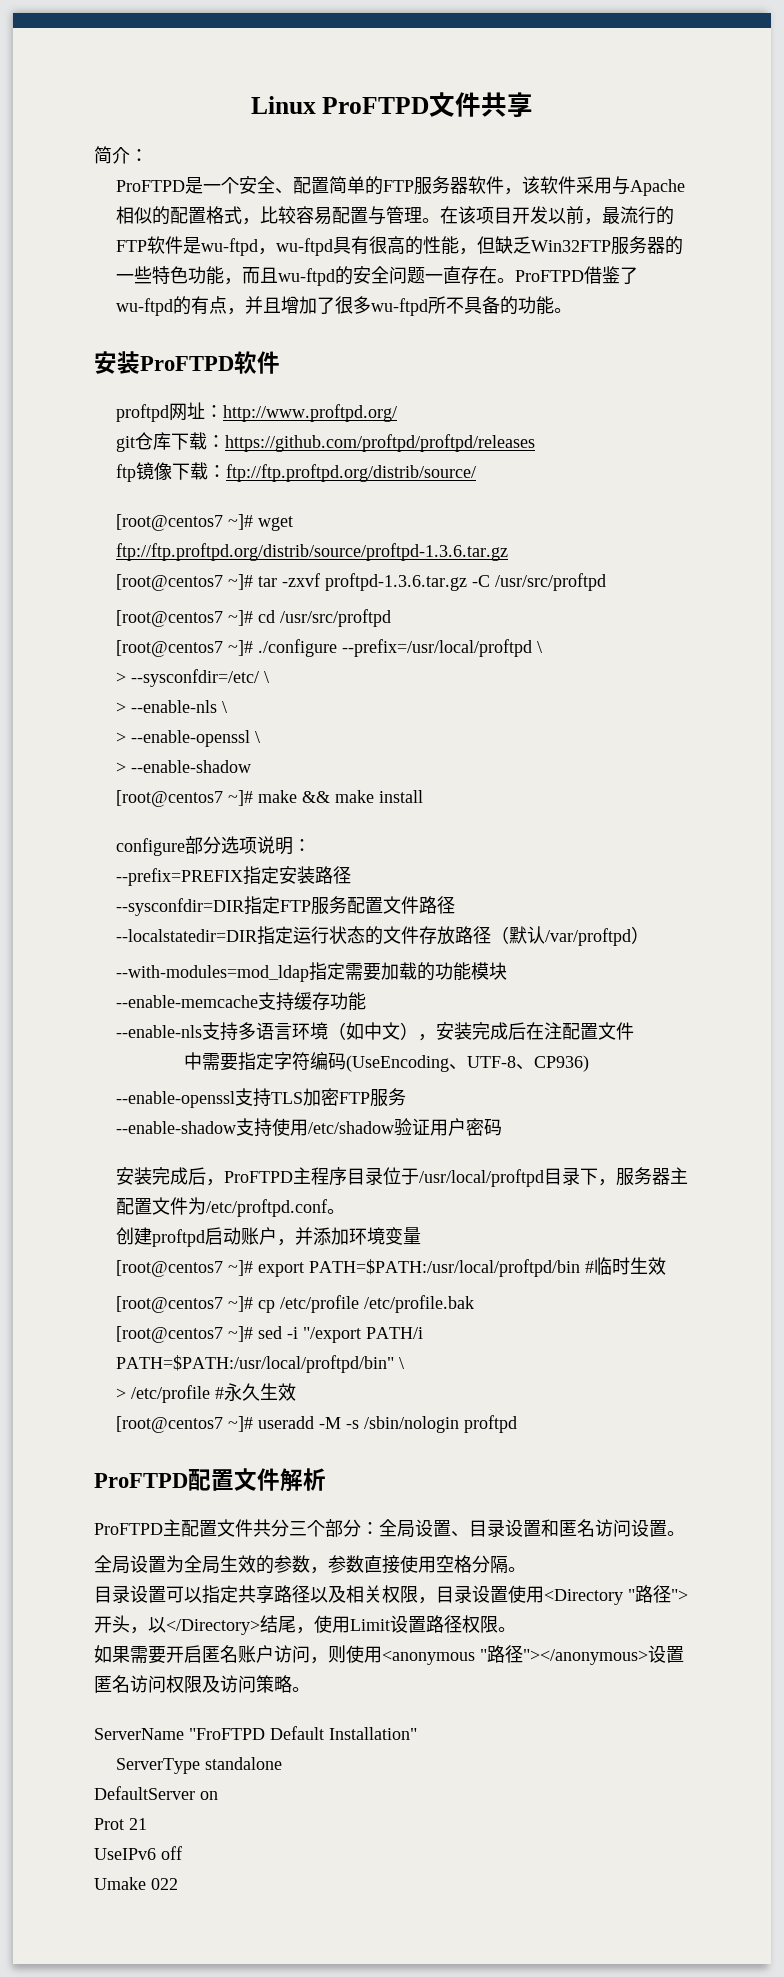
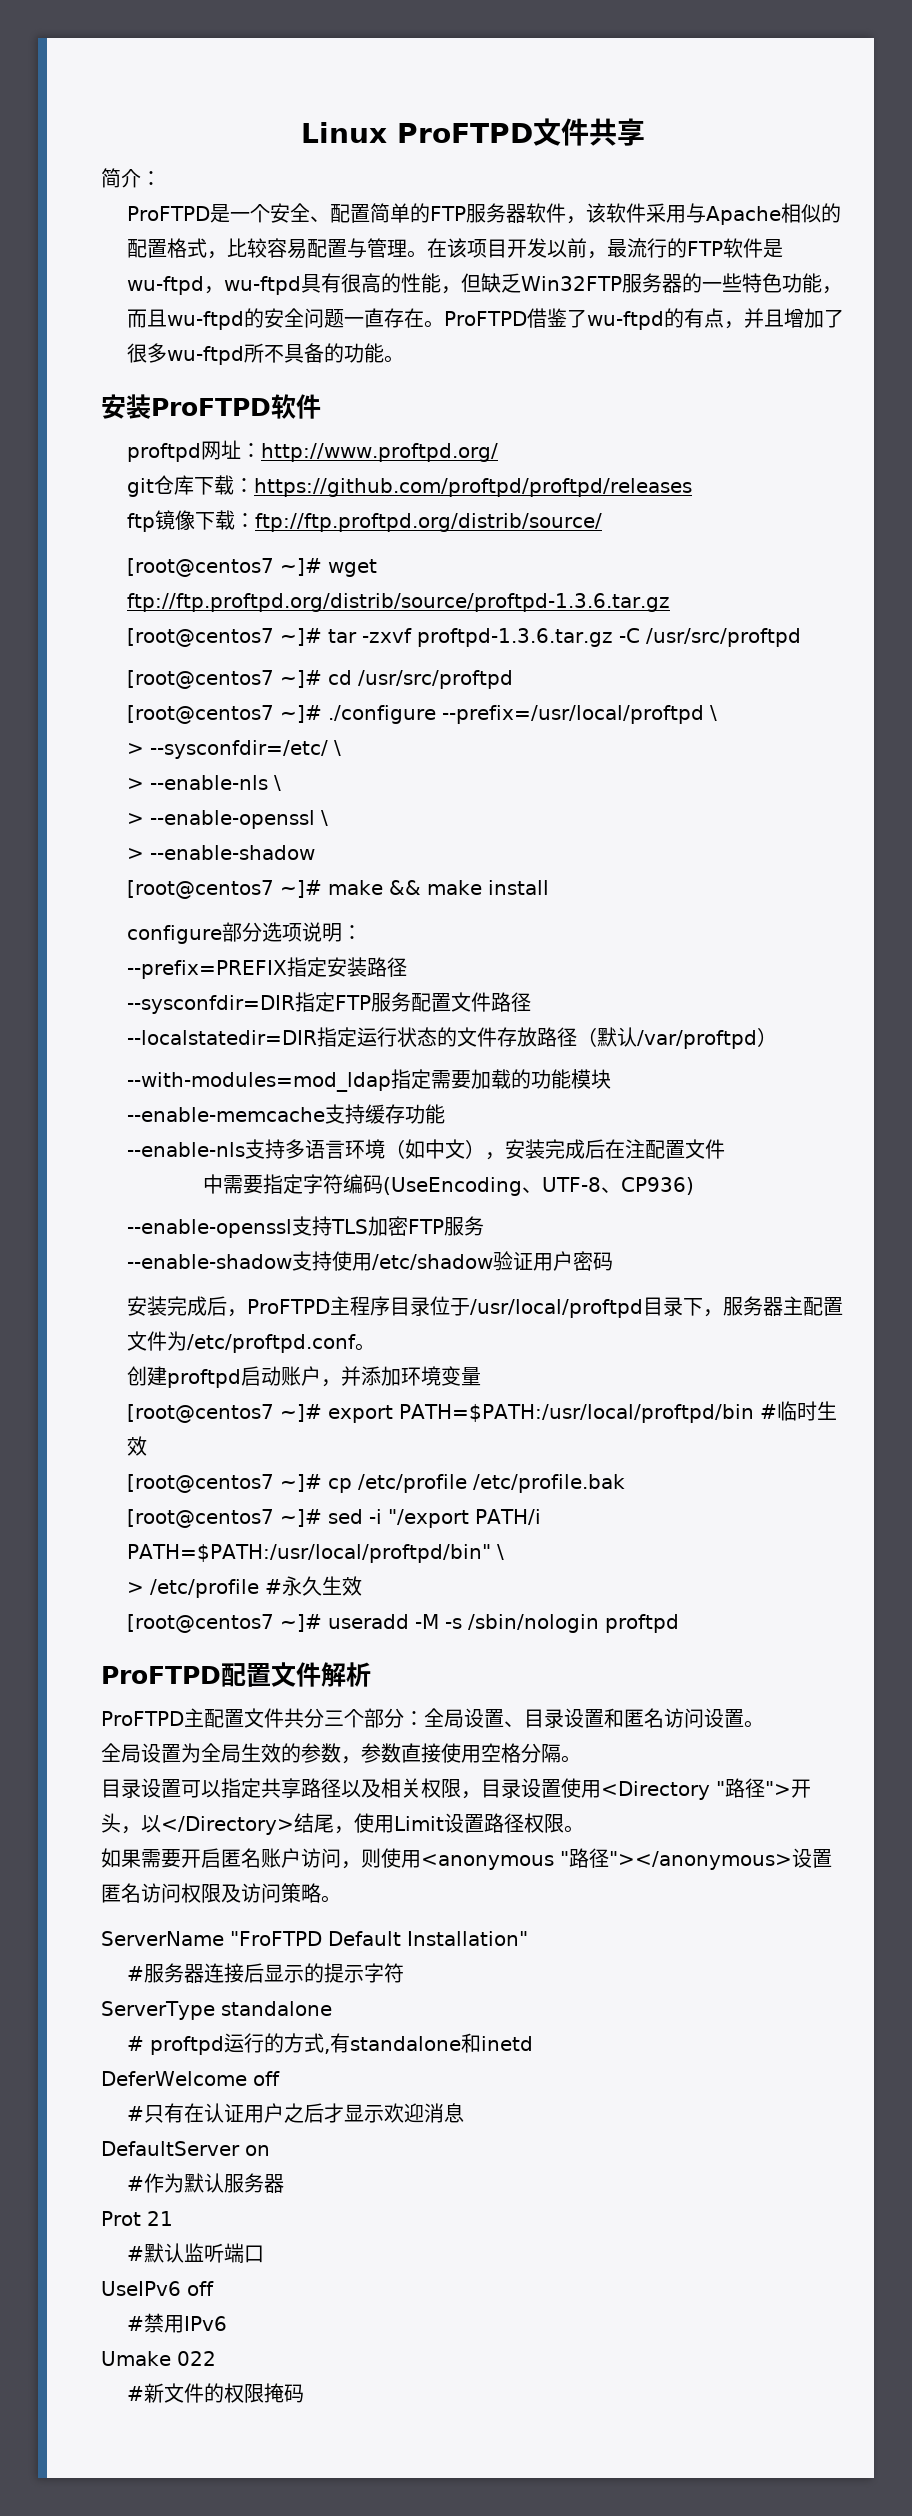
[116,1757,283,1774] [94,1786,218,1800] [94,1818,147,1830] ServerType standalone // DefaultServer on // Prot 21 -> [126,1963,404,1983] [101,2001,332,2020] [126,2033,533,2055] [101,2071,280,2086] [126,2103,464,2123] [101,2141,270,2156] [126,2173,284,2193] [101,2211,173,2226] [126,2243,264,2263] #服务器连接后显示的提示字符 // ServerType standalone // # proftpd运行的方式,有standalone和inetd // DeferWelcome off // #只有在认证用户之后才显示欢迎消息 // DefaultServer on // #作为默认服务器 // Prot 21 // #默认监听端口
(182, 1853) none -> [126,2313,227,2333] // #禁用IPv6
(178, 1884) none -> [126,2383,304,2403] // #新文件的权限掩码

